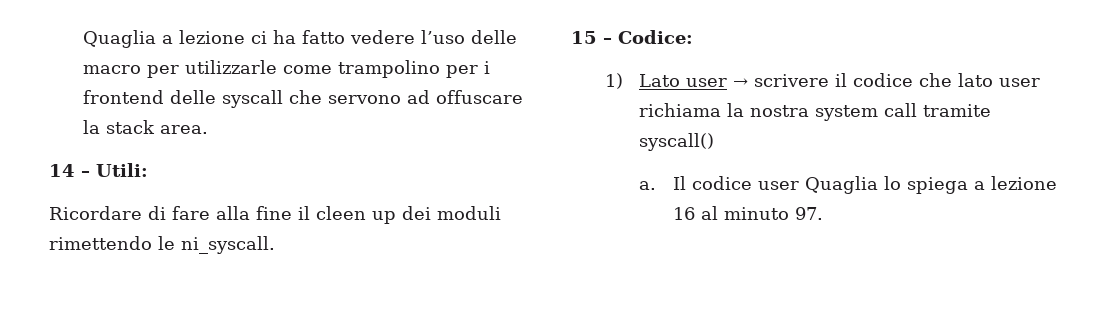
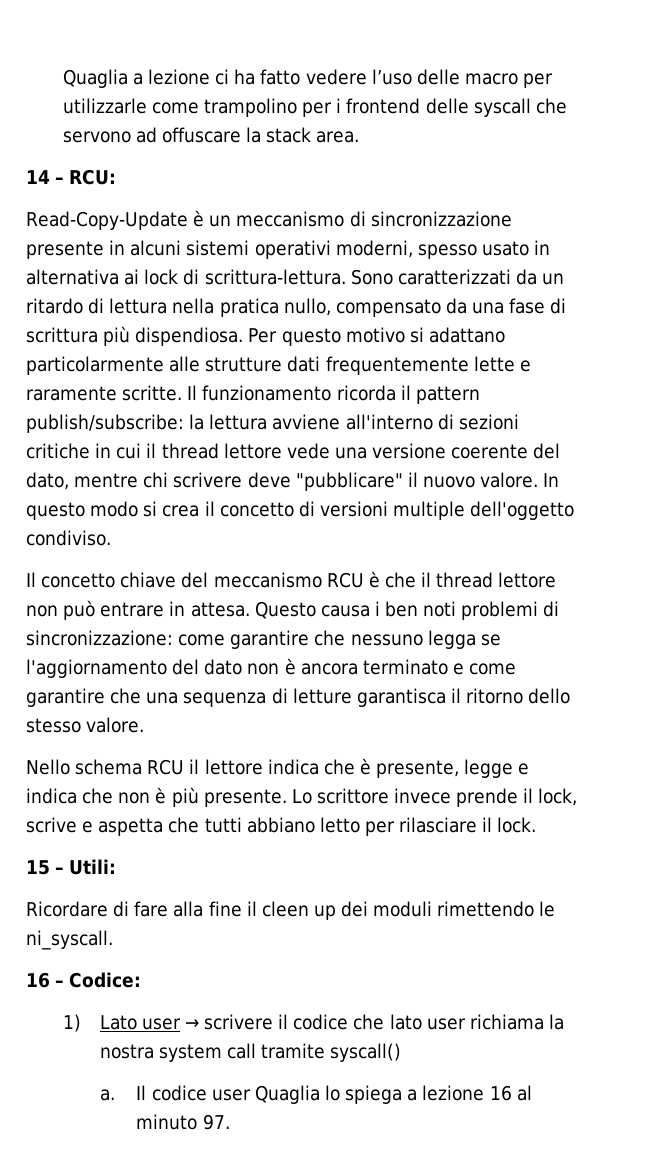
(90, 174) none -> [69,169,117,185] [26,210,512,230] [26,240,551,259] [26,269,565,285] [26,298,567,317] [26,326,505,346] [26,356,531,375] [26,385,480,404] [26,414,519,433] [26,443,561,459] [26,472,560,491] [26,501,575,520] [26,530,111,546] [26,571,557,588] [26,600,560,620] [26,630,501,649] [26,658,517,678] [26,688,571,707] [26,717,145,733] [26,758,530,778] [26,787,578,807] [26,817,537,836] [26,860,65,875] RCU: // Read-Copy-Update è un meccanismo di sincronizzazione presente in alcuni sistemi operativi moderni, spesso usato in alternativa ai lock di scrittura-lettura. Sono caratterizzati da un ritardo di lettura nella pratica nullo, compensato da una fase di scrittura più dispendiosa. Per questo motivo si adattano particolarmente alle strutture dati frequentemente lette e raramente scritte. Il funzionamento ricorda il pattern publish/subscribe: la lettura avviene all'interno di sezioni critiche in cui il thread lettore vede una versione coerente del dato, mentre chi scrivere deve "pubblicare" il nuovo valore. In questo modo si crea il concetto di versioni multiple dell'oggetto condiviso. // Il concetto chiave del meccanismo RCU è che il thread lettore non può entrare in attesa. Questo causa i ben noti problemi di sincronizzazione: come garantire che nessuno legga se l'aggiornamento del dato non è ancora terminato e come garantire che una sequenza di letture garantisca il ritorno dello stesso valore. // Nello schema RCU il lettore indica che è presente, legge e indica che non è più presente. Lo scrittore invece prende il lock, scrive e aspetta che tutti abbiano letto per rilasciare il lock. // 15 –
[571,31,597,44] 15 -> [26,972,50,988] 16

